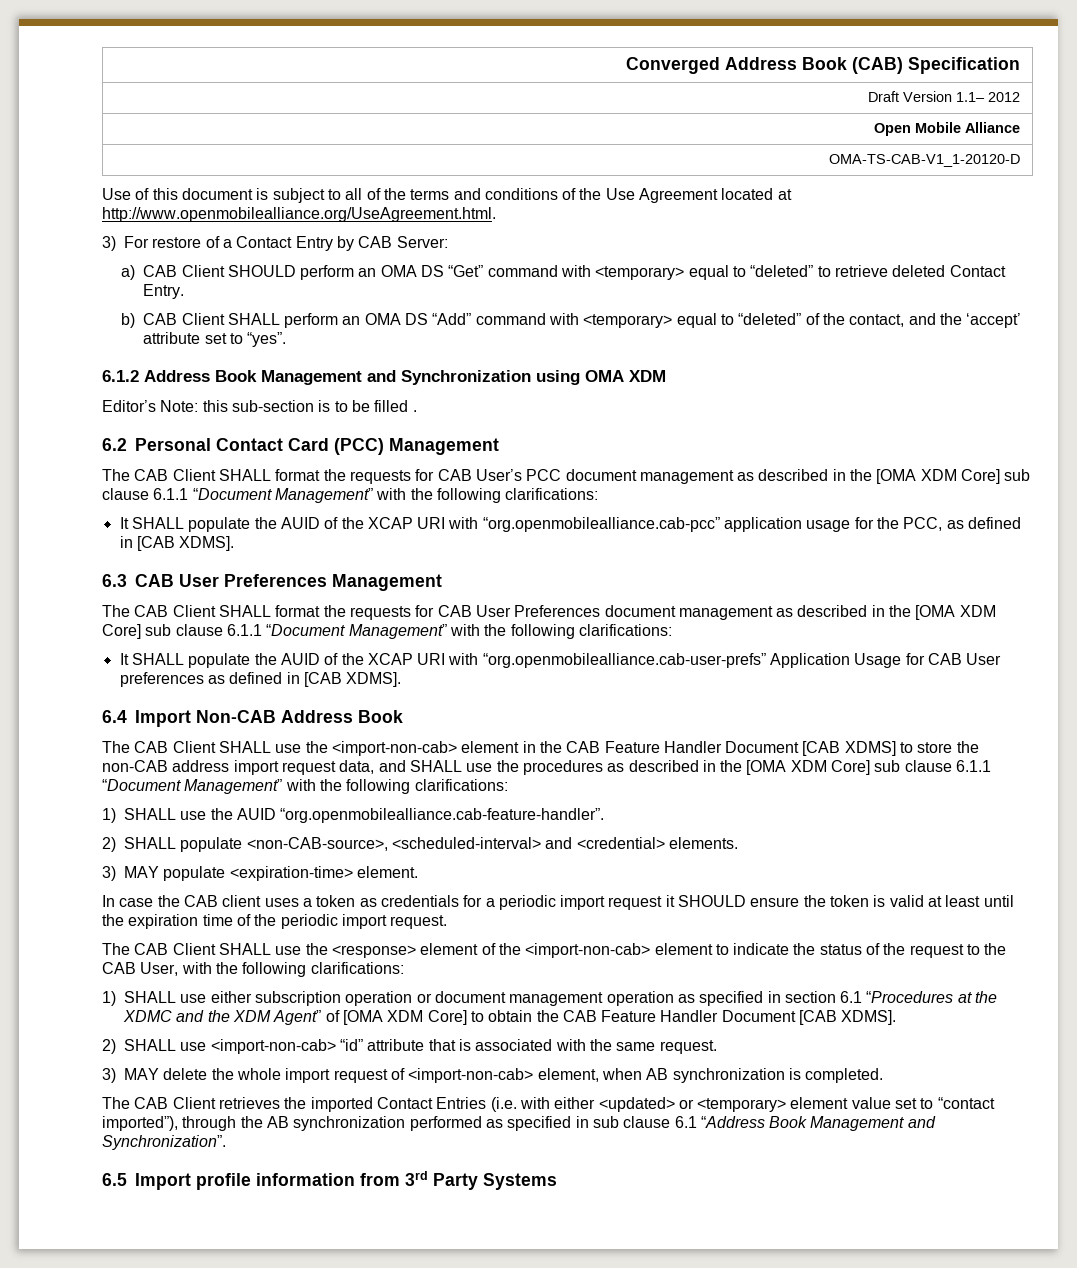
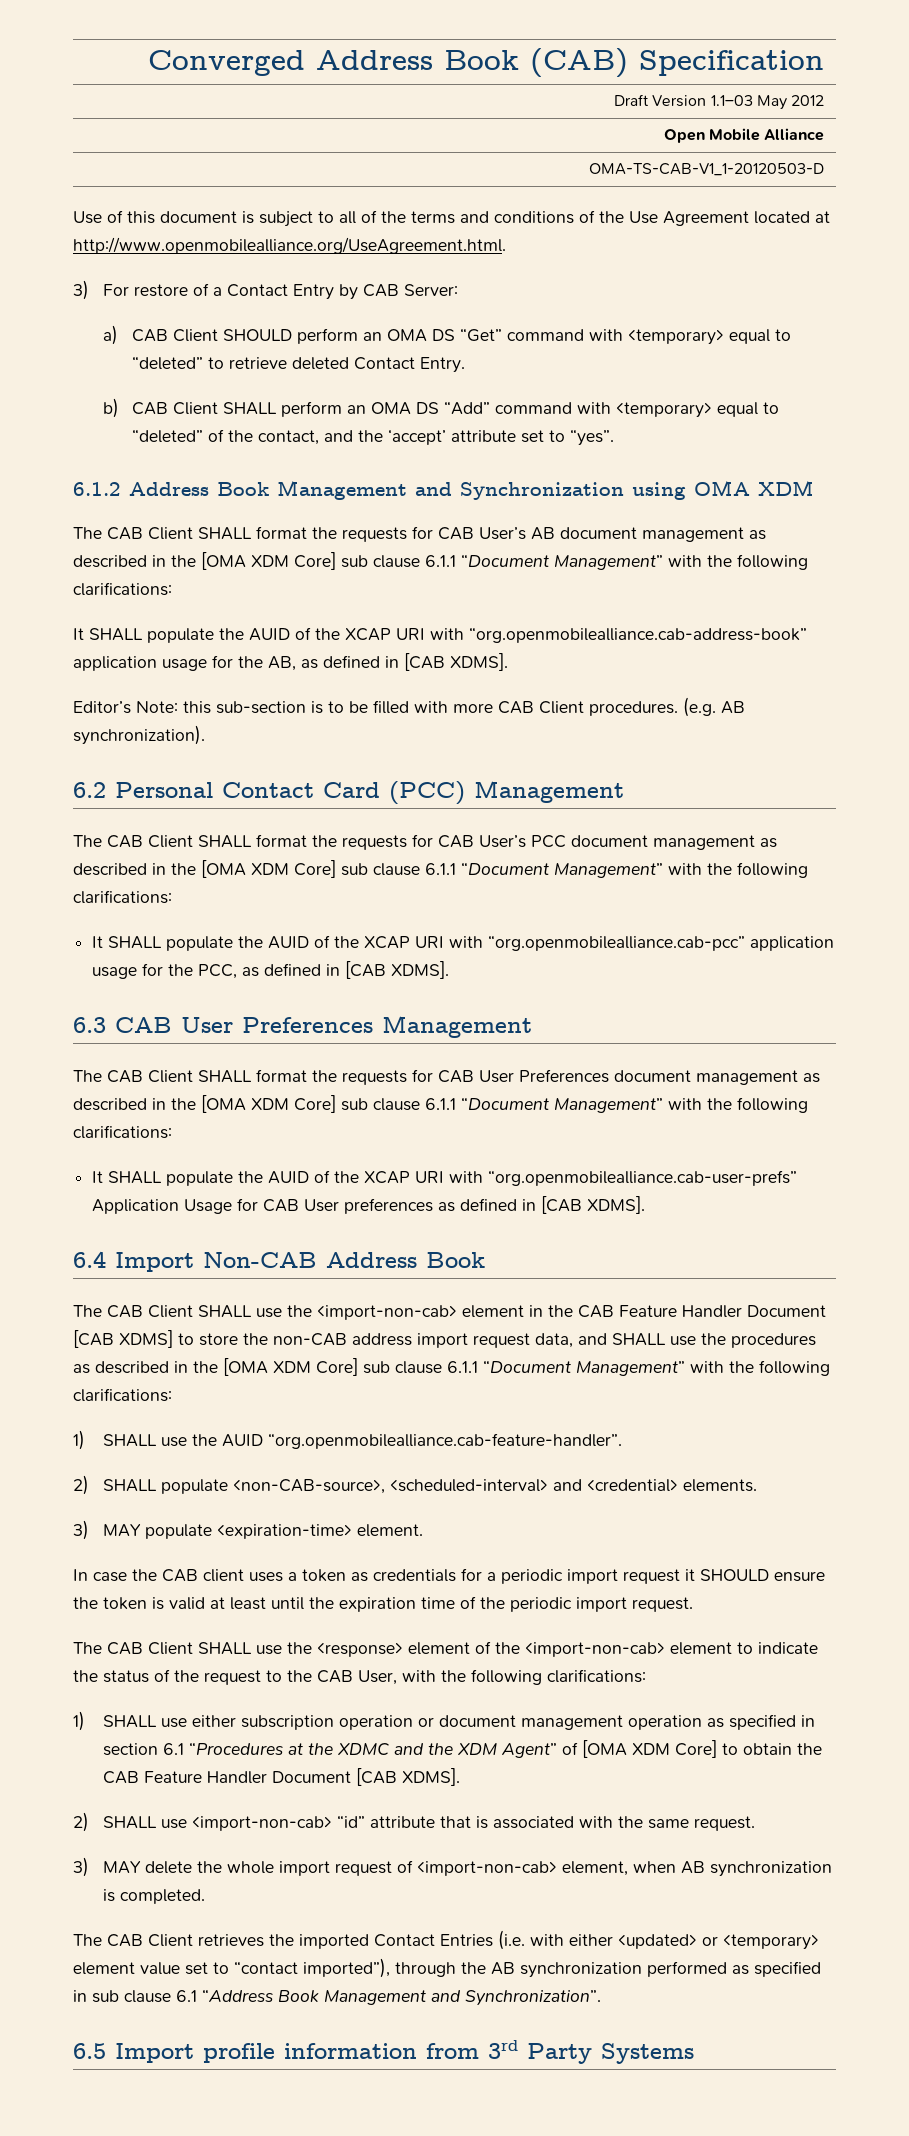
[956,92,986,102] 1.1– -> [710,95,787,110] 1.1–03 May
[829,154,1021,167] OMA-TS-CAB-V1_1-20120-D -> [589,163,825,176] OMA-TS-CAB-V1_1-20120503-D
(666, 376) none -> [73,526,766,542] [73,552,808,570] [73,582,172,596] [73,627,807,643] [73,653,508,671] // The CAB Client SHALL format the requests for CAB User’s AB document management as described in the [OMA XDM Core] sub clause 6.1.1 “Document Management” with the following clarifications: // It SHALL populate the AUID of the XCAP URI with “org.openmobilealliance.cab-address-book” application usage for the AB, as defined in [CAB XDMS].
[412,410,417,412] . -> [414,697,745,717] [73,725,205,745] with more CAB Client procedures. (e.g. AB synchronization).

